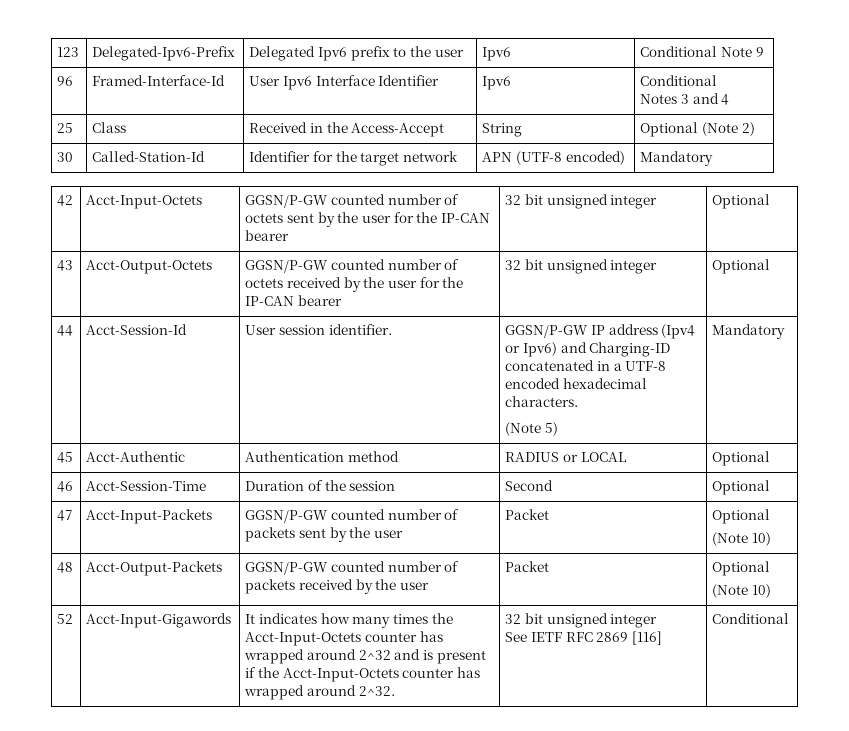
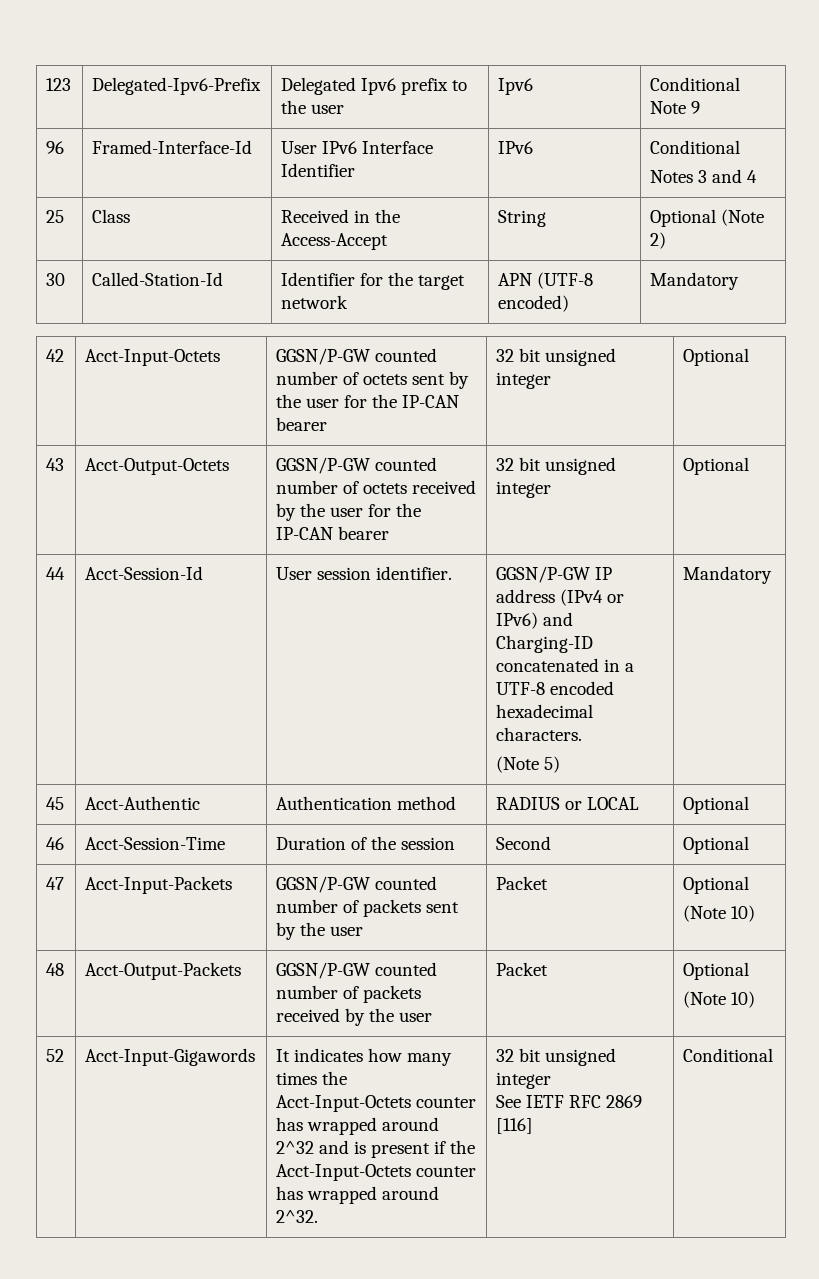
[283,76,313,90] Ipv6 -> [322,141,358,154] IPv6
[482,76,512,90] Ipv6 -> [498,141,534,154] IPv6
[661,324,696,339] [505,342,558,357] (Ipv4 or Ipv6) -> [560,589,625,606] [496,612,539,629] (IPv4 or IPv6)

